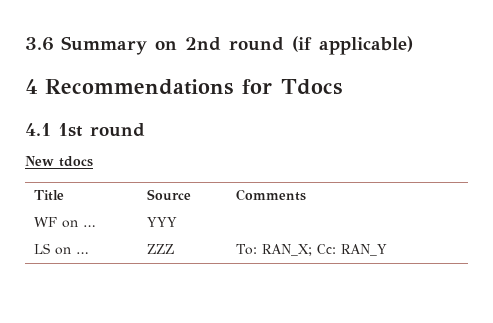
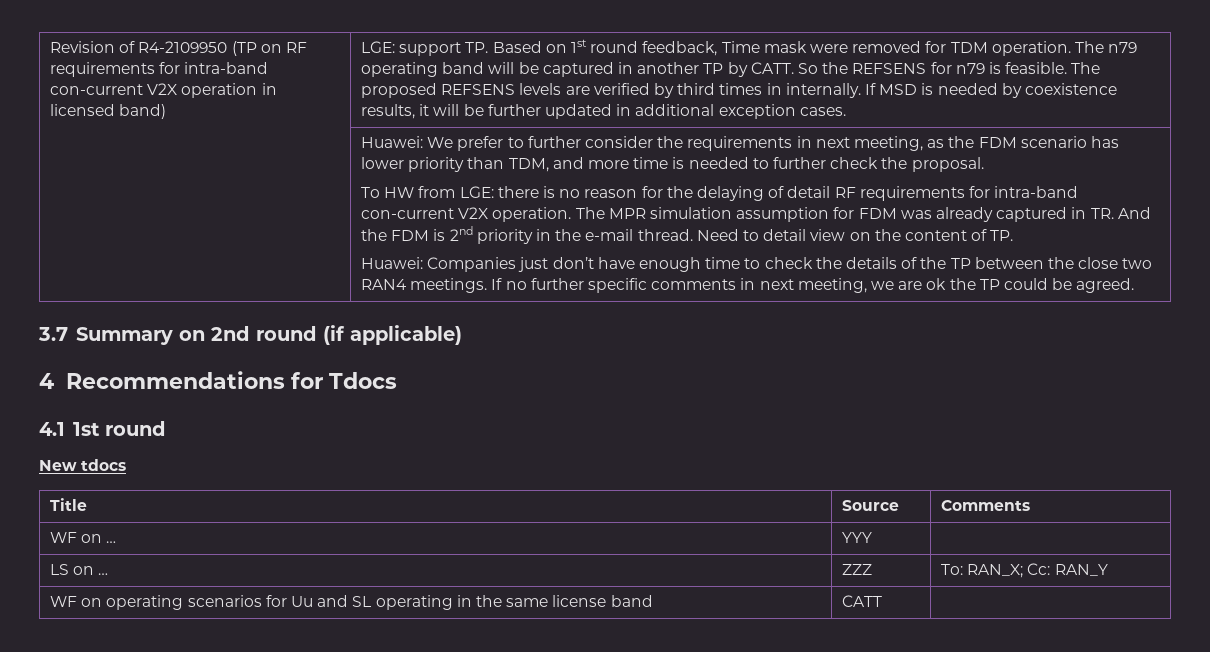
[25,37,54,51] 3.6 -> [50,41,308,56] [50,62,269,77] [50,83,277,98] [50,104,167,119] [361,39,1138,56] [361,62,1101,77] [361,83,1117,98] [361,104,846,119] [361,136,1119,151] [361,157,984,172] [361,186,1079,201] [361,207,1151,222] [361,226,1014,244] [361,257,1153,272] [361,278,1135,293] [38,327,68,341] Revision of R4-2109950 (TP on RF requirements for intra-band con-current V2X operation in licensed band) | LGE: support TP. Based on 1st round feedback, Time mask were removed for TDM operation. The n79 operating band will be captured in another TP by CATT. So the REFSENS for n79 is feasible. The proposed REFSENS levels are verified by third times in internally. If MSD is needed by coexistence results, it will be further updated in additional exception cases. // | Huawei: We prefer to further consider the requirements in next meeting, as the FDM scenario has lower priority than TDM, and more time is needed to further check the proposal. // To HW from LGE: there is no reason for the delaying of detail RF requirements for intra-band con-current V2X operation. The MPR simulation assumption for FDM was already captured in TR. And the FDM is 2nd priority in the e-mail thread. Need to detail view on the content of TP. // Huawei: Companies just don’t have enough time to check the details of the TP between the close two RAN4 meetings. If no further specific comments in next meeting, we are ok the TP could be agreed. // 3.7
(388, 250) none -> [50,595,653,610] [842,595,883,607] // WF on operating scenarios for Uu and SL operating in the same license band | CATT |

